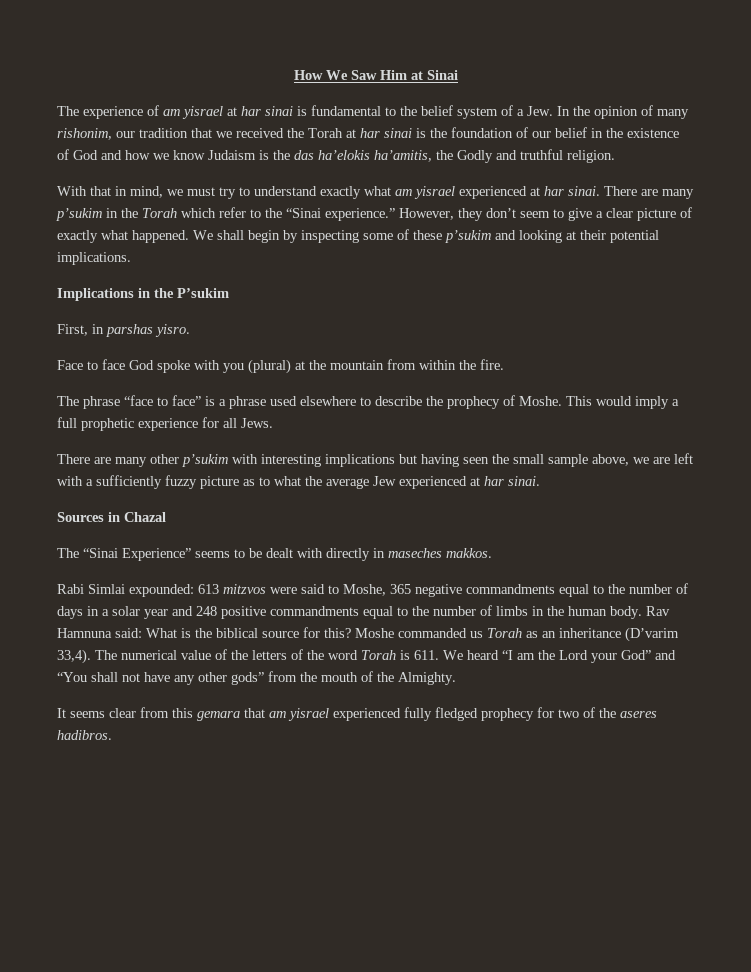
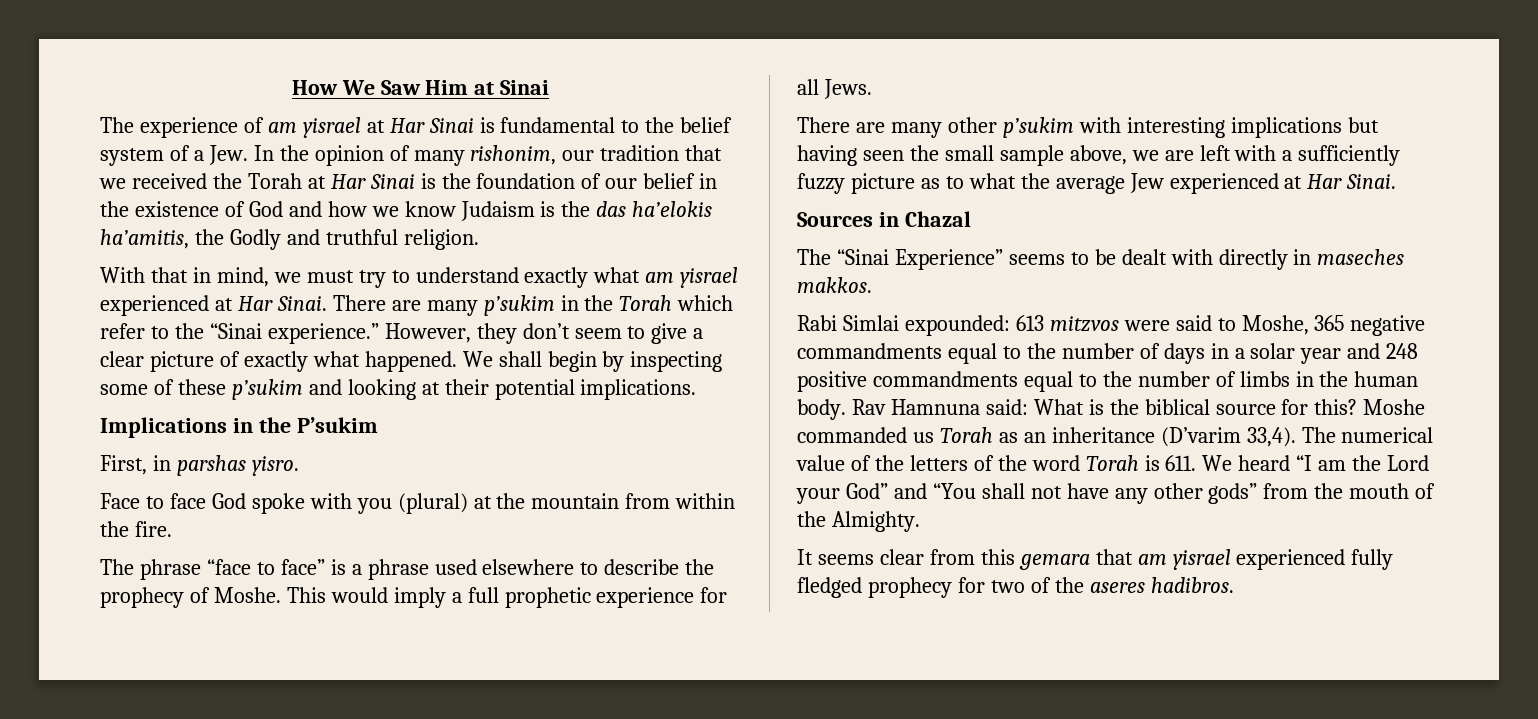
[241,106,293,116] har sinai -> [389,118,474,133] Har Sinai
[360,128,412,138] har sinai -> [330,174,415,189] Har Sinai
[544,186,600,196] har sinai. -> [237,296,327,311] Har Sinai.
[484,476,540,486] har sinai. -> [1307,174,1397,189] Har Sinai.

